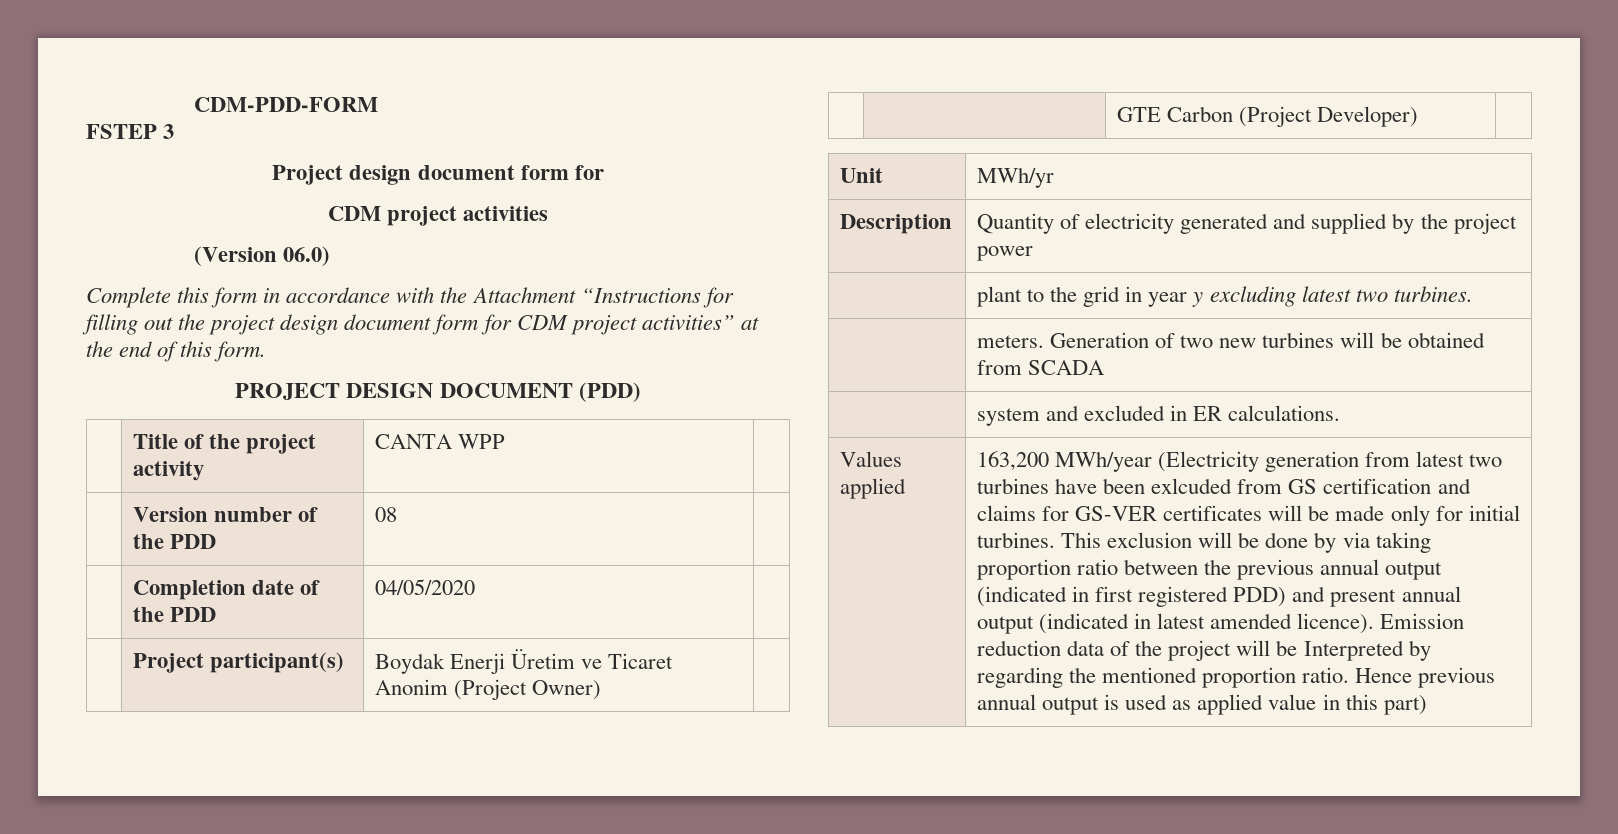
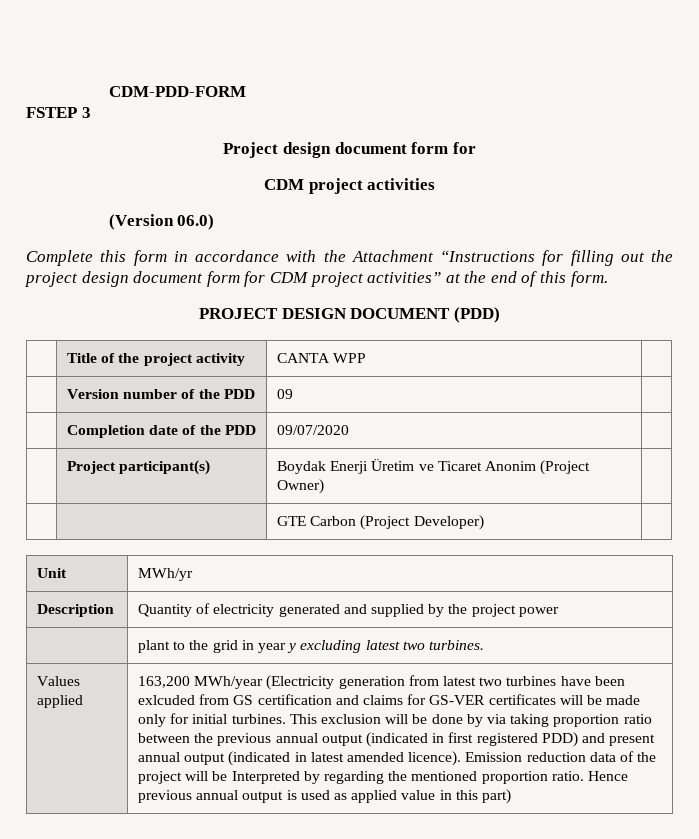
[374,507,397,522] 08 -> [277,389,294,399] 09
[374,579,475,595] 04/05/2020 -> [277,425,350,435] 09/07/2020
[976,332,1485,348] [976,360,1105,375] [976,405,1341,426] // | meters. Generation of two new turbines will be obtained from SCADA // | system and excluded in ER calculations. -> (484, 645) none

